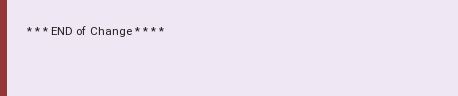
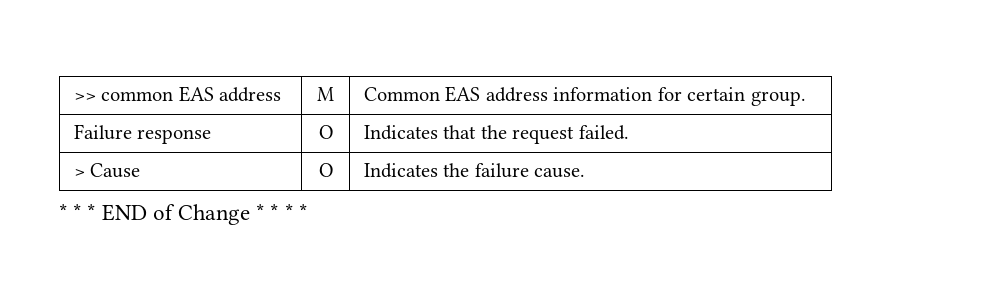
(26, 31) none -> [73,86,282,102] [317,87,334,101] [363,86,806,106] [73,124,212,144] [318,125,333,139] [363,125,629,144] [73,163,141,178] [318,163,333,177] [363,163,586,178] >> common EAS address | M | Common EAS address information for certain group. // Failure response | O | Indicates that the request failed. // > Cause | O | Indicates the failure cause. //

